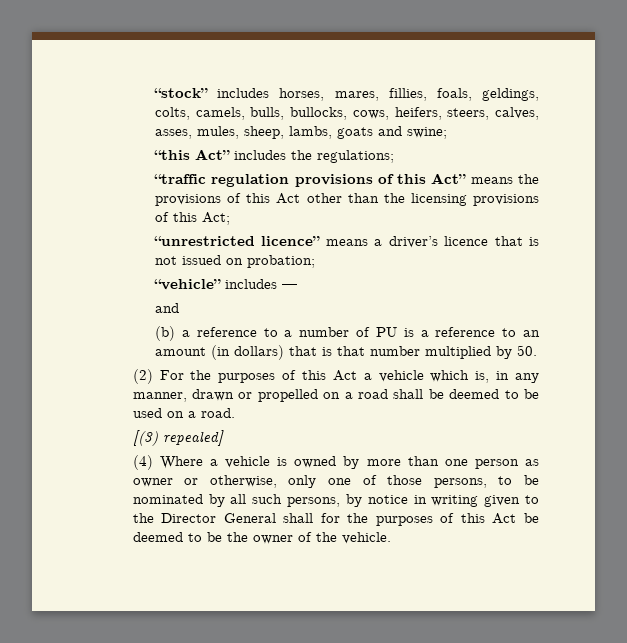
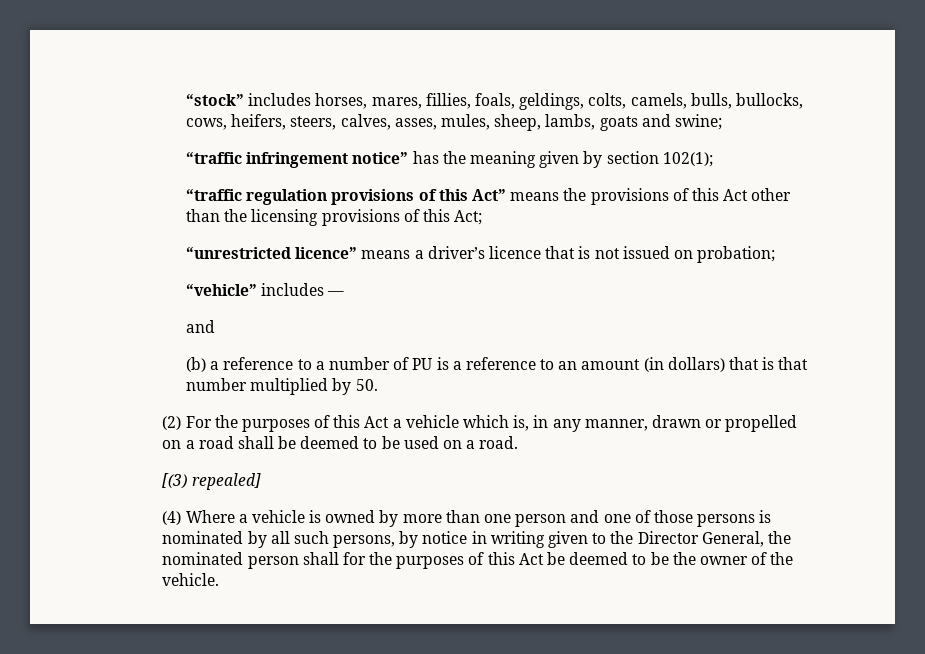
[154,149,395,163] “this Act” includes the regulations; -> [186,151,713,168] “traffic infringement notice” has the meaning given by section 102(1);
[525,459,539,466] [132,475,539,488] as owner or otherwise, only one of those persons, to be -> [570,510,772,527] and one of those persons is
[223,513,276,523] General -> [701,531,791,547] [162,552,299,569] General, the nominated person

